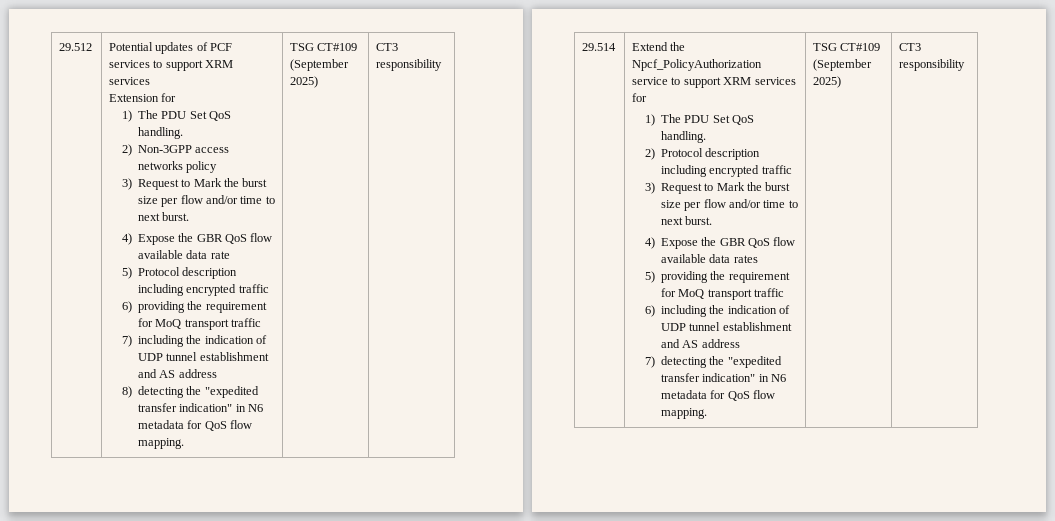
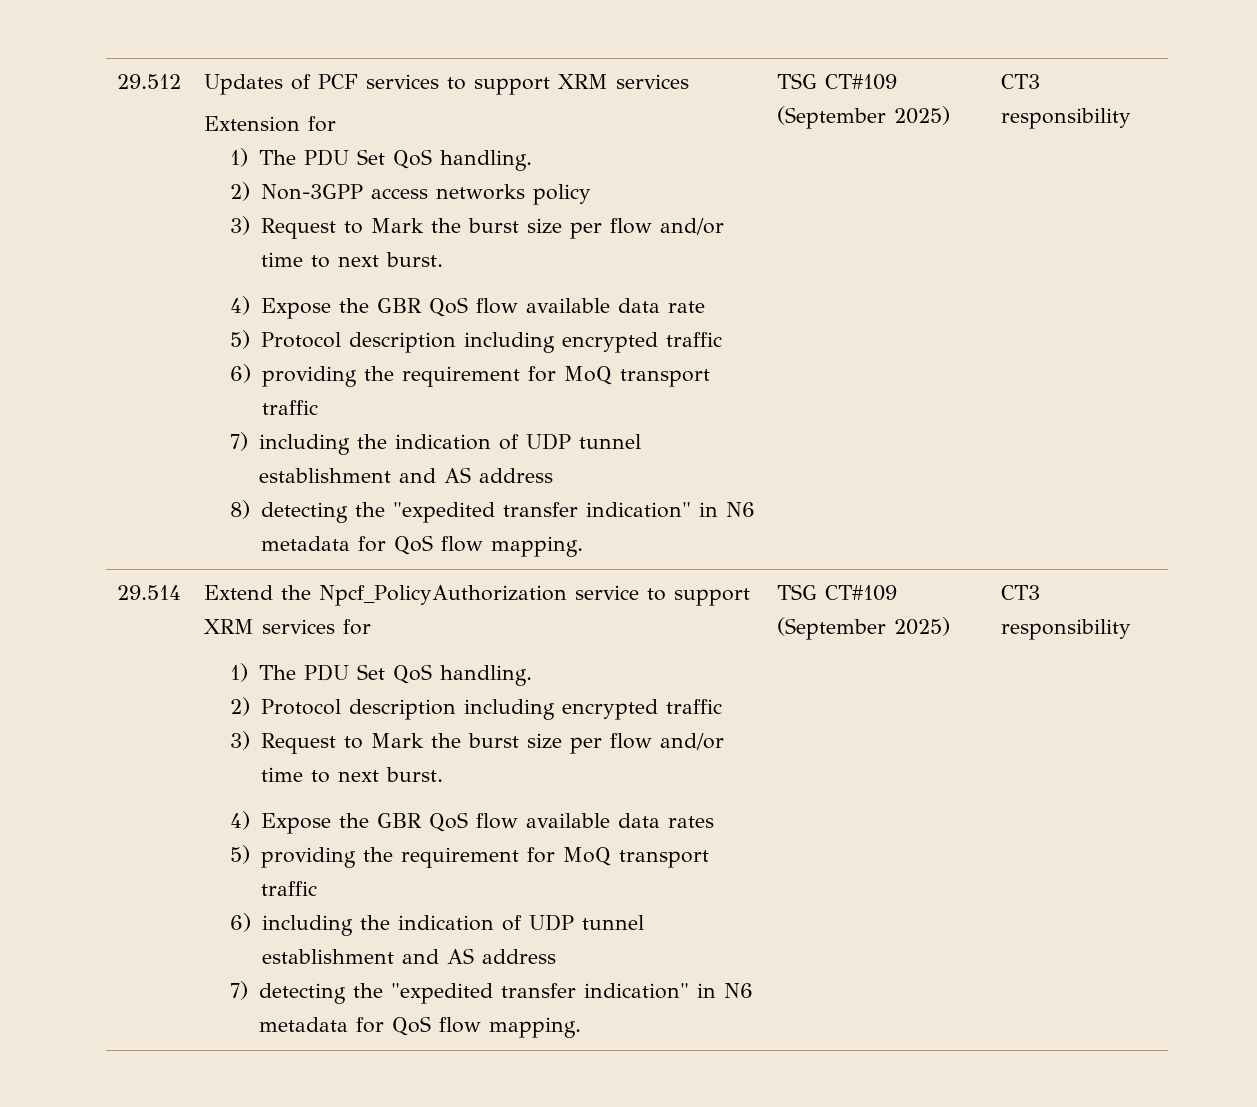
[109,42,194,54] Potential updates -> [204,74,284,95] Updates

